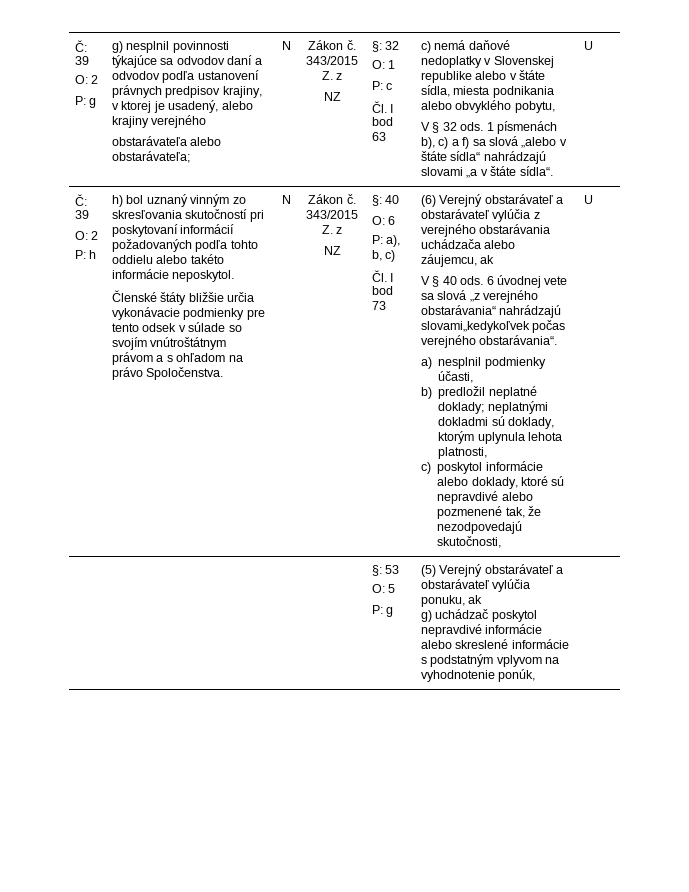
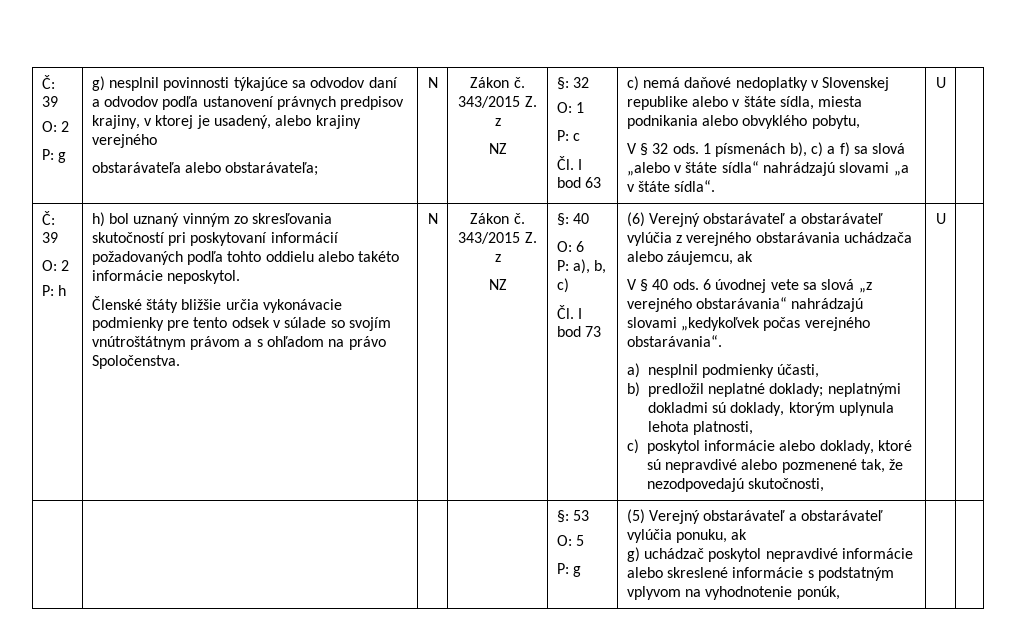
[421,321,531,333] slovami„kedykoľvek -> [626,317,760,331] slovami „kedykoľvek

